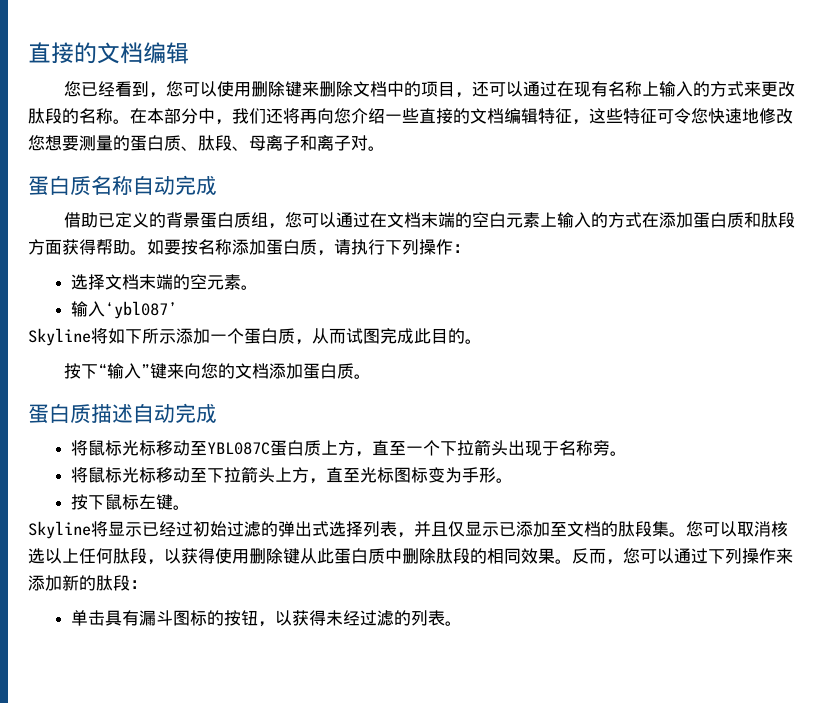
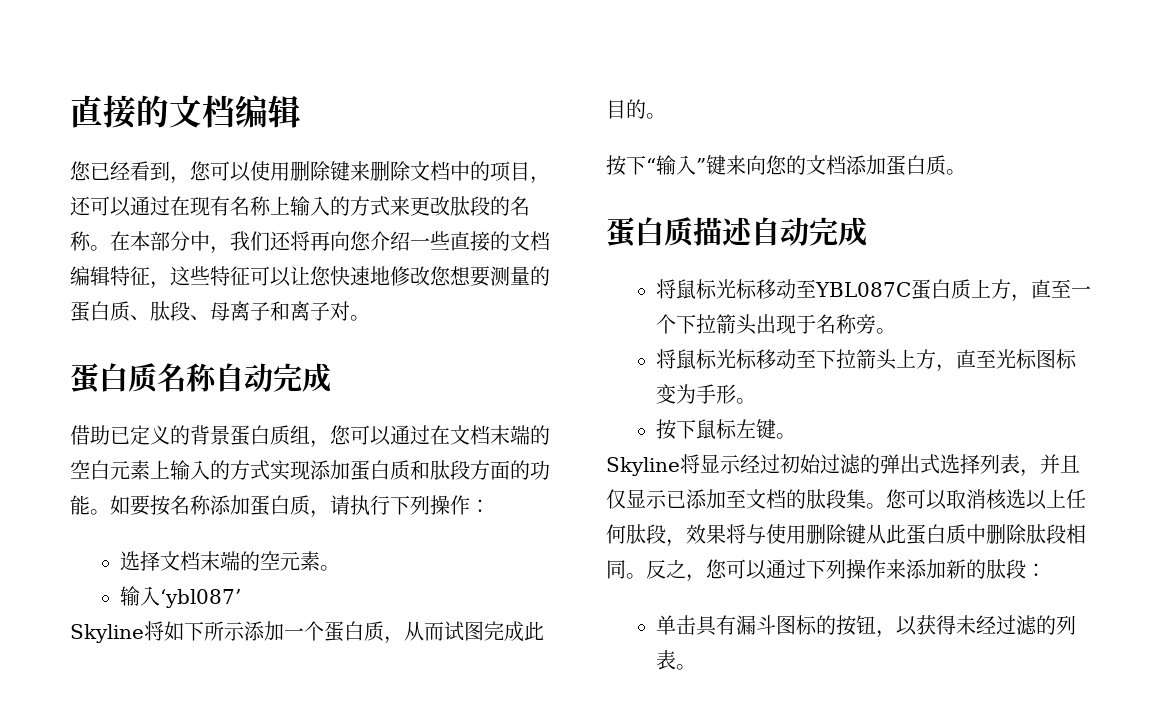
[674,108,691,124] 令 -> [270,266,310,287] 以让
[642,212,660,228] 在 -> [270,460,310,481] 实现
[62,239,130,255] 获得帮助 -> [510,460,550,480] [70,495,90,515] 的功能
[142,522,159,537] 已 -> (741, 464) none
[164,548,215,564] 以获得 -> [686,524,766,544] 效果将与
[470,548,606,564] 的相同效果。反而 -> [1066,524,1086,544] [606,559,686,579] 相同。反之

